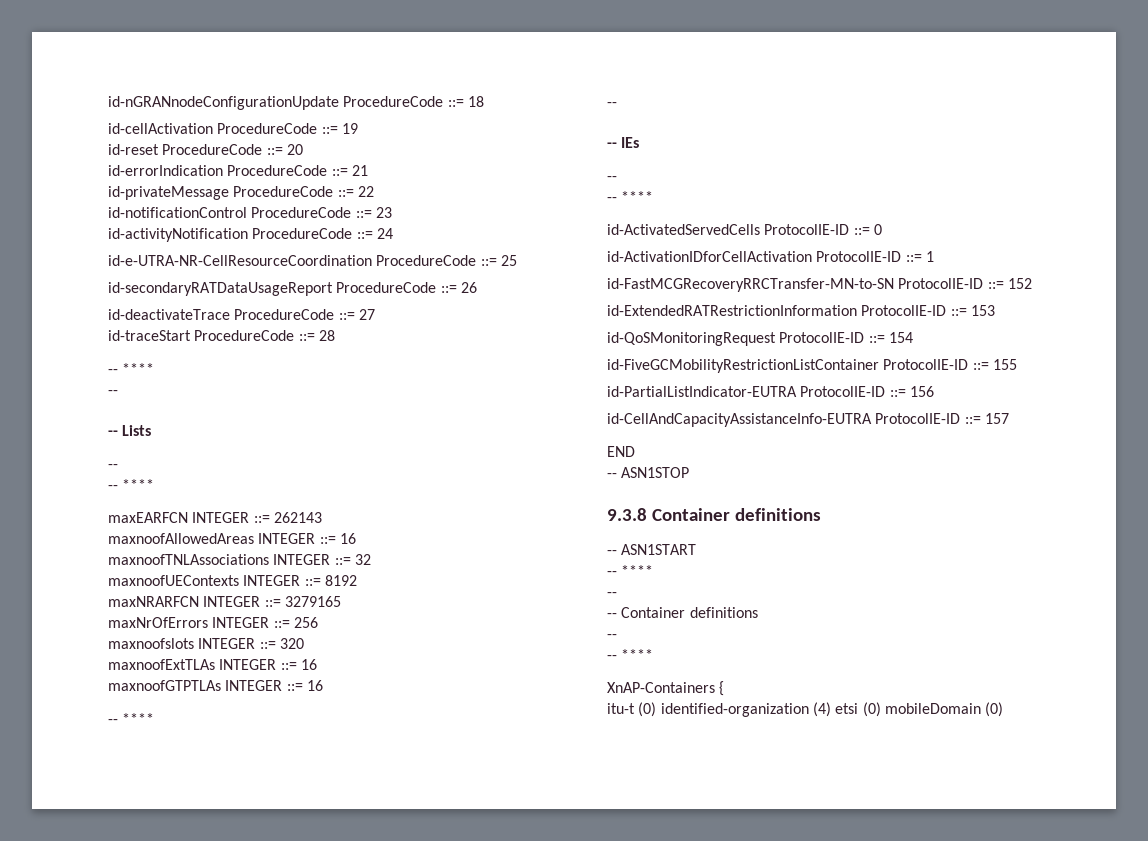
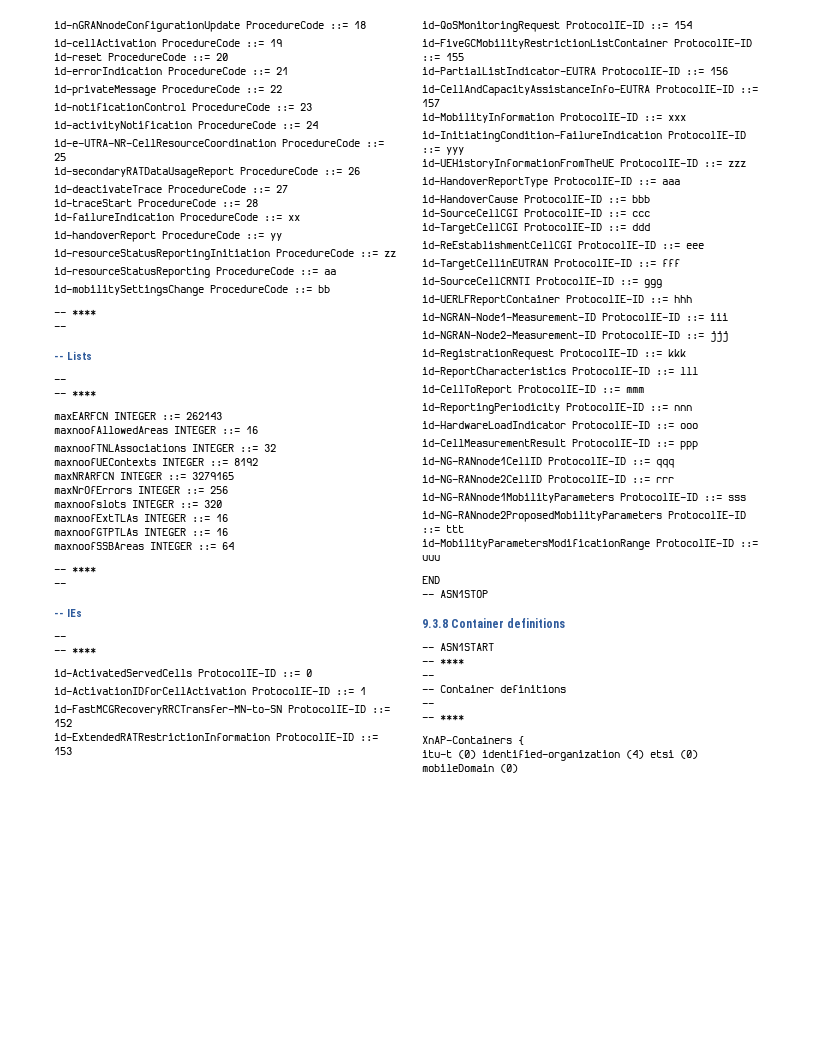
(335, 335) none -> [54,213,300,221] [54,231,282,242] [54,249,396,260] [54,267,336,278] [54,285,330,296] // id-failureIndication ProcedureCode ::= xx // id-handoverReport ProcedureCode ::= yy // id-resourceStatusReportingInitiation ProcedureCode ::= zz // id-resourceStatusReporting ProcedureCode ::= aa // id-mobilitySettingsChange ProcedureCode ::= bb
(323, 685) none -> [54,542,234,550] // maxnoofSSBAreas INTEGER ::= 64
(1009, 418) none -> [422,113,686,123] [422,131,746,142] [422,147,464,155] [422,159,746,169] [422,177,680,188] [422,195,650,203] [422,209,650,217] [422,223,650,234] [422,241,704,249] [422,259,680,270] [422,277,662,288] [422,295,692,306] [422,313,728,321] [422,331,728,342] [422,349,686,360] [422,367,698,378] [422,385,644,396] [422,403,692,414] [422,421,698,429] [422,439,698,450] [422,457,674,468] [422,475,674,483] [422,493,746,503] [422,511,746,522] [422,525,464,533] [422,539,758,550] [422,555,440,561] // id-MobilityInformation ProtocolIE-ID ::= xxx // id-InitiatingCondition-FailureIndication ProtocolIE-ID ::= yyy // id-UEHistoryInformationFromTheUE ProtocolIE-ID ::= zzz // id-HandoverReportType ProtocolIE-ID ::= aaa // id-HandoverCause ProtocolIE-ID ::= bbb // id-SourceCellCGI ProtocolIE-ID ::= ccc // id-TargetCellCGI ProtocolIE-ID ::= ddd // id-ReEstablishmentCellCGI ProtocolIE-ID ::= eee // id-TargetCellinEUTRAN ProtocolIE-ID ::= fff // id-SourceCellCRNTI ProtocolIE-ID ::= ggg // id-UERLFReportContainer ProtocolIE-ID ::= hhh // id-NGRAN-Node1-Measurement-ID ProtocolIE-ID ::= iii // id-NGRAN-Node2-Measurement-ID ProtocolIE-ID ::= jjj // id-RegistrationRequest ProtocolIE-ID ::= kkk // id-ReportCharacteristics ProtocolIE-ID ::= lll // id-CellToReport ProtocolIE-ID ::= mmm // id-ReportingPeriodicity ProtocolIE-ID ::= nnn // id-HardwareLoadIndicator ProtocolIE-ID ::= ooo // id-CellMeasurementResult ProtocolIE-ID ::= ppp // id-NG-RANnode1CellID ProtocolIE-ID ::= qqq // id-NG-RANnode2CellID ProtocolIE-ID ::= rrr // id-NG-RANnode1MobilityParameters ProtocolIE-ID ::= sss // id-NG-RANnode2ProposedMobilityParameters ProtocolIE-ID ::= ttt // id-MobilityParametersModificationRange ProtocolIE-ID ::= uuu

